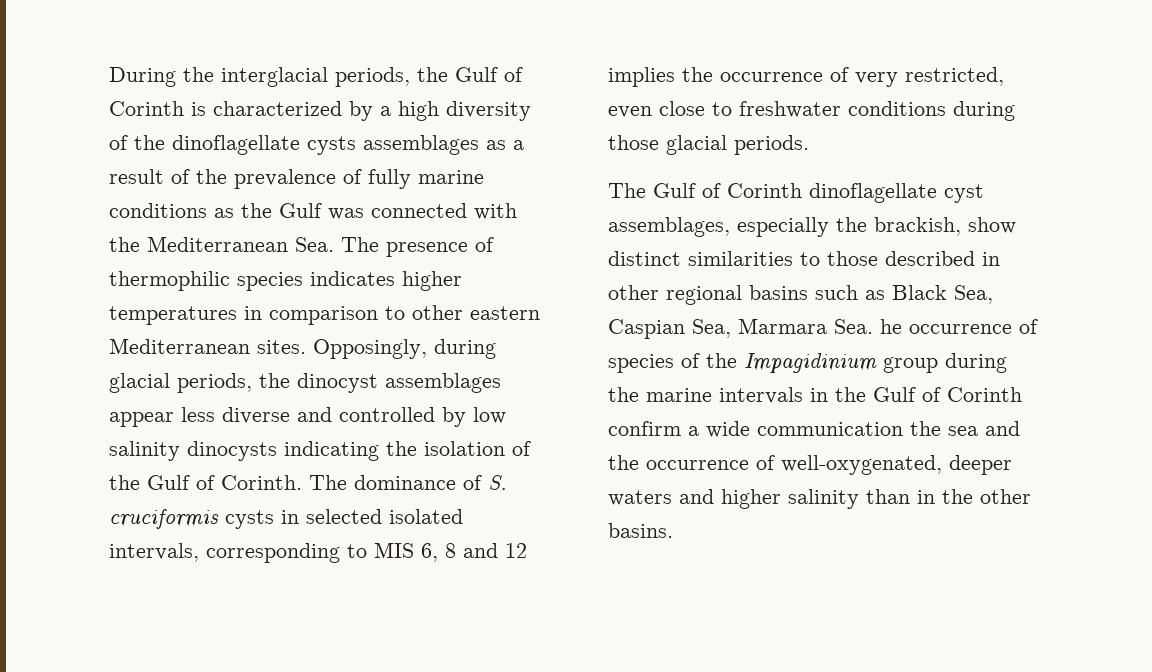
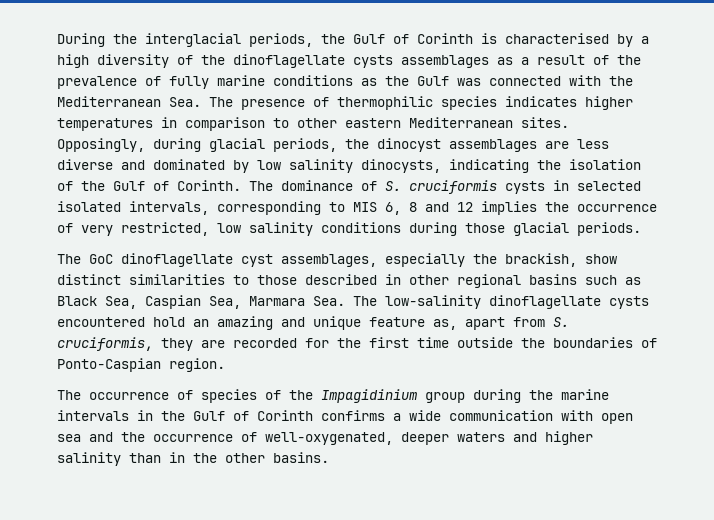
[213,101,342,116] characterized -> [505,33,609,44] characterised
[109,412,174,427] appear -> [545,141,569,149] are
[339,407,435,422] controlled -> [153,159,225,170] dominated
[187,441,277,461] dinocysts -> [361,159,441,173] dinocysts,
[608,101,841,118] even close to freshwater -> [217,222,313,236] low salinity
[653,183,802,198] Gulf of Corinth -> [89,254,113,264] GoC
[880,319,902,334] he -> [353,295,649,309] [57,316,569,330] [57,337,657,351] [57,358,225,372] [57,390,81,400] The low-salinity dinoflagellate cysts encountered hold an amazing and unique feature as, apart from S. cruciformis, they are recorded for the first time outside the boundaries of Ponto-Caspian region. // The
[608,421,681,436] confirm -> [321,410,385,421] confirms
[910,421,941,436] the -> [561,410,633,424] with open

